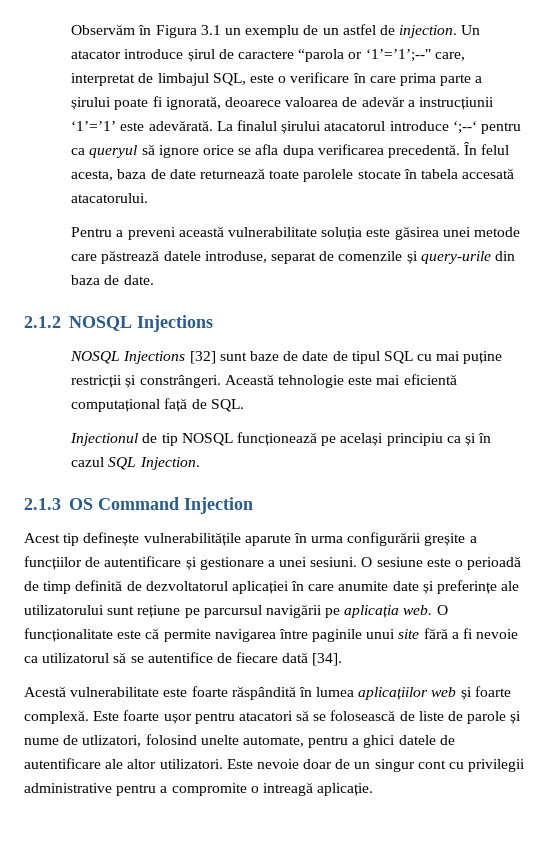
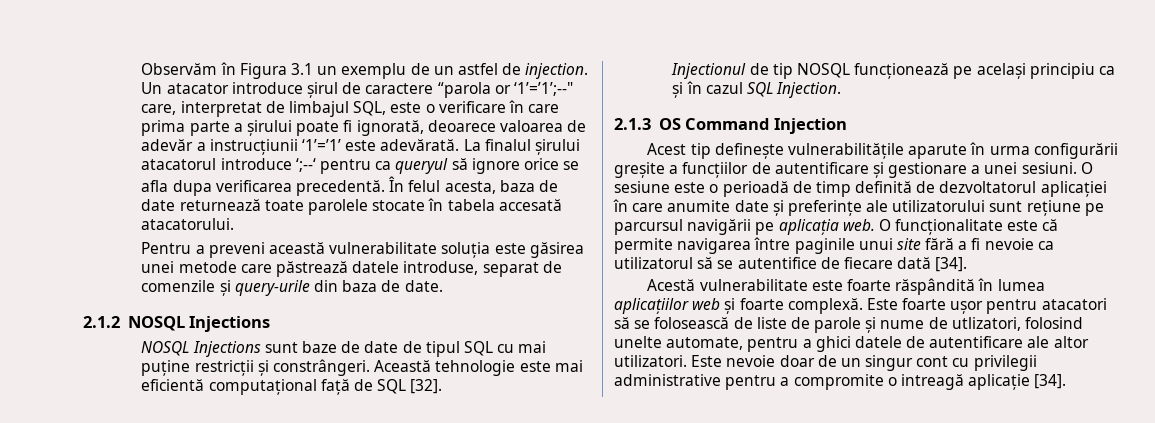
[189,351,216,364] [32] -> (261, 349) none
[210,399,244,412] SQL. -> [377,379,443,394] SQL [32].
[317,783,374,796] aplicație. -> [968,374,1067,390] aplicație [34].

